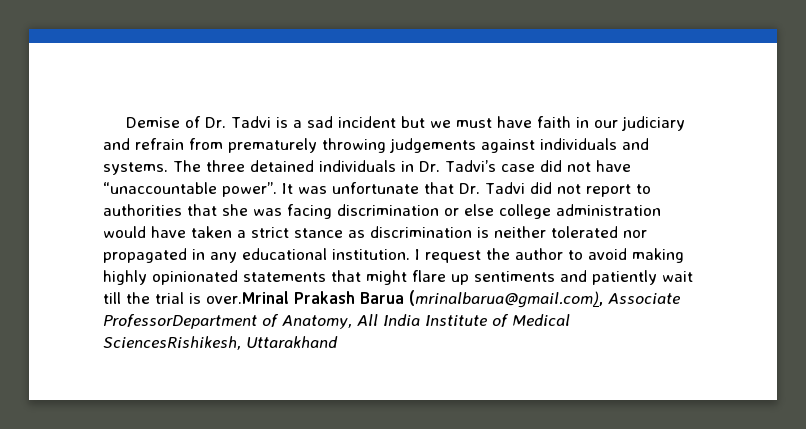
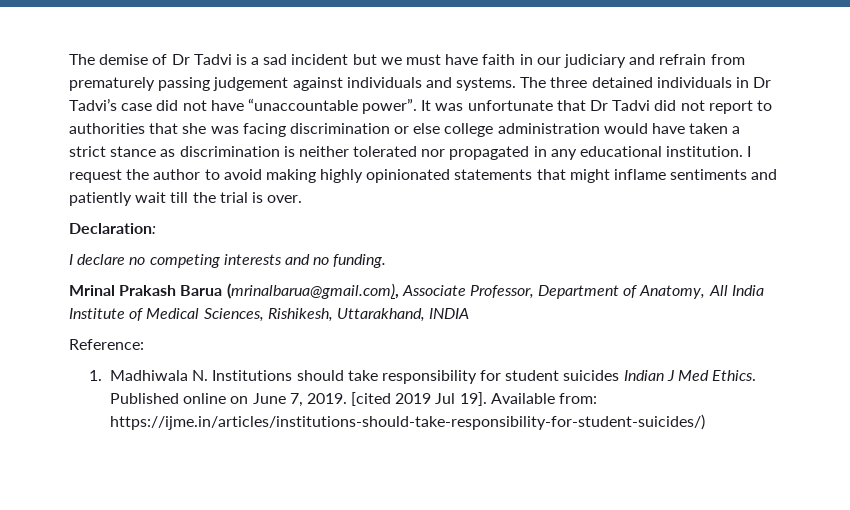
[126,116,227,128] Demise of Dr. -> [69,54,190,65] The demise of Dr
[322,138,476,153] throwing judgements -> [158,77,289,91] passing judgement
[419,161,440,172] Dr. -> [753,77,772,88] Dr
[458,183,480,194] Dr. -> [590,100,609,111] Dr
[412,270,469,285] flare up -> [614,169,667,180] inflame
[206,291,289,304] over.Mrinal -> [267,195,303,203] [69,223,156,234] [69,254,387,268] [69,285,115,296] over. // Declaration: // I declare no competing interests and no funding. // Mrinal
[103,314,257,329] ProfessorDepartment -> [469,285,620,299] Professor, Department
[103,336,338,350] SciencesRishikesh, Uttarakhand -> [203,308,470,322] [69,339,144,350] [89,370,757,384] [109,392,598,407] [109,414,705,430] Sciences, Rishikesh, Uttarakhand, INDIA // Reference: // 1. Madhiwala N. Institutions should take responsibility for student suicides Indian J Med Ethics. Published online on June 7, 2019. [cited 2019 Jul 19]. Available from: https://ijme.in/articles/institutions-should-take-responsibility-for-student-suicides/)

